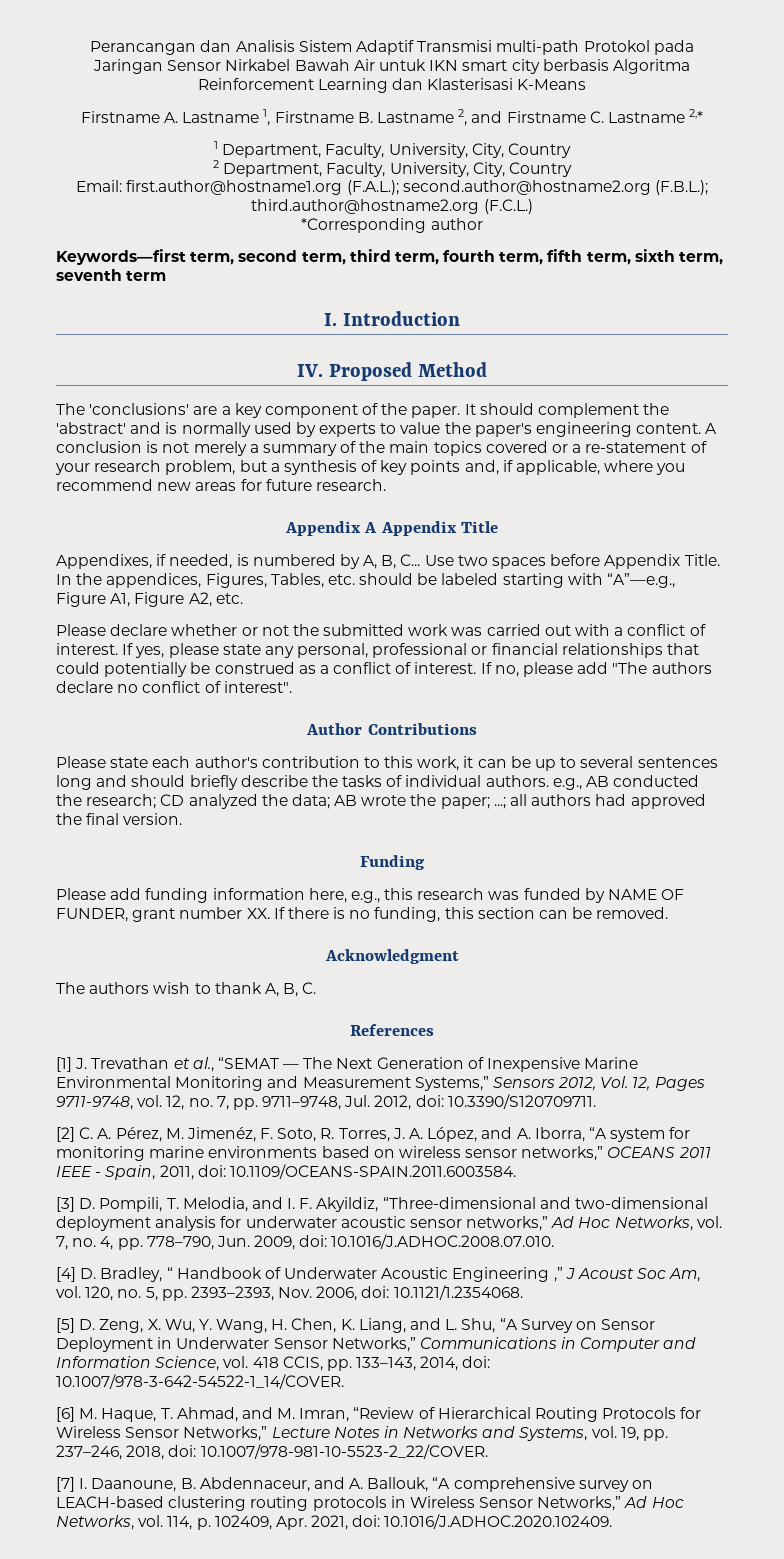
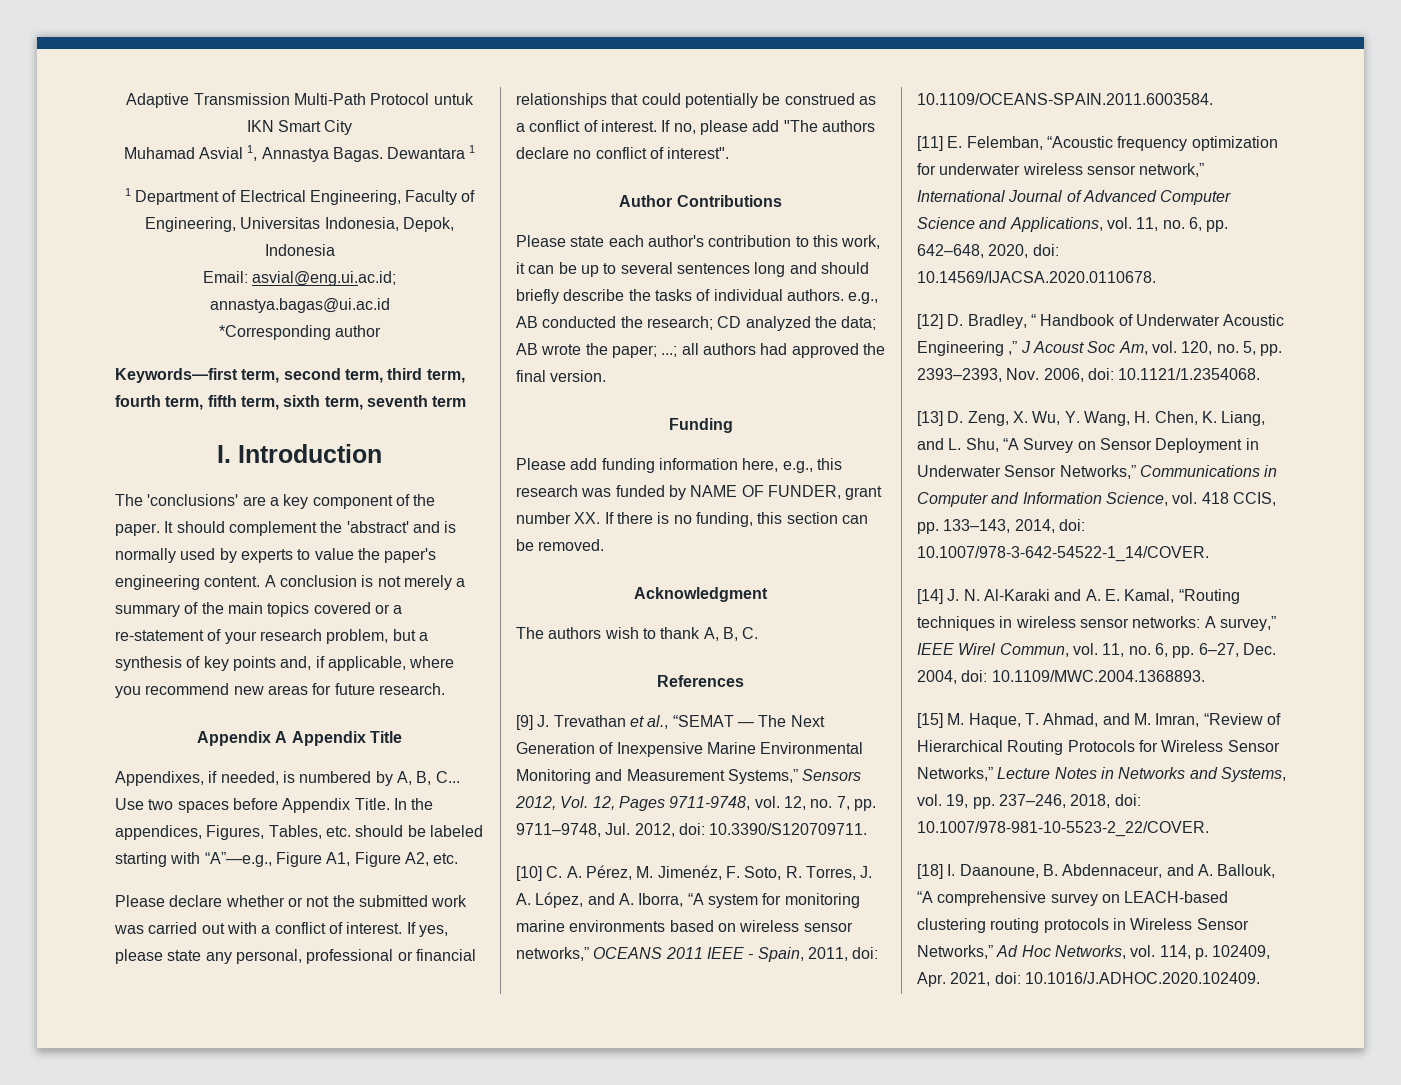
[90,40,694,55] [93,59,690,74] [197,78,587,93] [80,109,704,126] [214,141,571,158] [213,160,572,177] [76,180,708,195] [251,199,533,214] Perancangan dan Analisis Sistem Adaptif Transmisi multi-path Protokol pada Jaringan Sensor Nirkabel Bawah Air untuk IKN smart city berbasis Algoritma Reinforcement Learning dan Klasterisasi K-Means // Firstname A. Lastname 1, Firstname B. Lastname 2, and Firstname C. Lastname 2,* // 1 Department, Faculty, University, City, Country // 2 Department, Faculty, University, City, Country // Email: first.author@hostname1.org (F.A.L.); second.author@hostname2.org (F.B.L.); third.author@hostname2.org (F.C.L.) -> [126,93,474,108] [246,120,353,135] [123,145,476,162] [124,188,476,205] [145,217,454,232] [264,244,335,256] [202,271,397,286] [209,298,390,313] Adaptive Transmission Multi-Path Protocol untuk IKN Smart City // Muhamad Asvial 1, Annastya Bagas. Dewantara 1 // 1 Department of Electrical Engineering, Faculty of Engineering, Universitas Indonesia, Depok, Indonesia // Email: asvial@eng.ui.ac.id; annastya.bagas@ui.ac.id
[297,362,487,381] // IV. Proposed Method -> (382, 453) none
[56,1057,72,1072] [1] -> [516,715,533,730] [9]
[56,1127,75,1142] [2] -> [516,866,542,881] [10]
[56,1197,709,1212] [56,1216,722,1231] [56,1234,555,1250] [56,1267,76,1282] [3] D. Pompili, T. Melodia, and I. F. Akyildiz, “Three-dimensional and two-dimensional deployment analysis for underwater acoustic sensor networks,” Ad Hoc Networks, vol. 7, no. 4, pp. 778–790, Jun. 2009, doi: 10.1016/J.ADHOC.2008.07.010. // [4] -> [917,136,1278,151] [917,163,1205,177] [917,190,1232,205] [917,217,1229,232] [917,244,1059,258] [917,271,1156,283] [917,314,943,329] [11] E. Felemban, “Acoustic frequency optimization for underwater wireless sensor network,” International Journal of Advanced Computer Science and Applications, vol. 11, no. 6, pp. 642–648, 2020, doi: 10.14569/IJACSA.2020.0110678. // [12]
[56,1318,75,1333] [5] -> [917,411,943,426] [13]
[56,1407,75,1422] [6] -> [917,589,1240,604] [917,616,1276,631] [917,643,1276,658] [917,670,1205,684] [917,713,943,728] [14] J. N. Al-Karaki and A. E. Kamal, “Routing techniques in wireless sensor networks: A survey,” IEEE Wirel Commun, vol. 11, no. 6, pp. 6–27, Dec. 2004, doi: 10.1109/MWC.2004.1368893. // [15]
[56,1477,75,1492] [7] -> [917,864,943,879] [18]

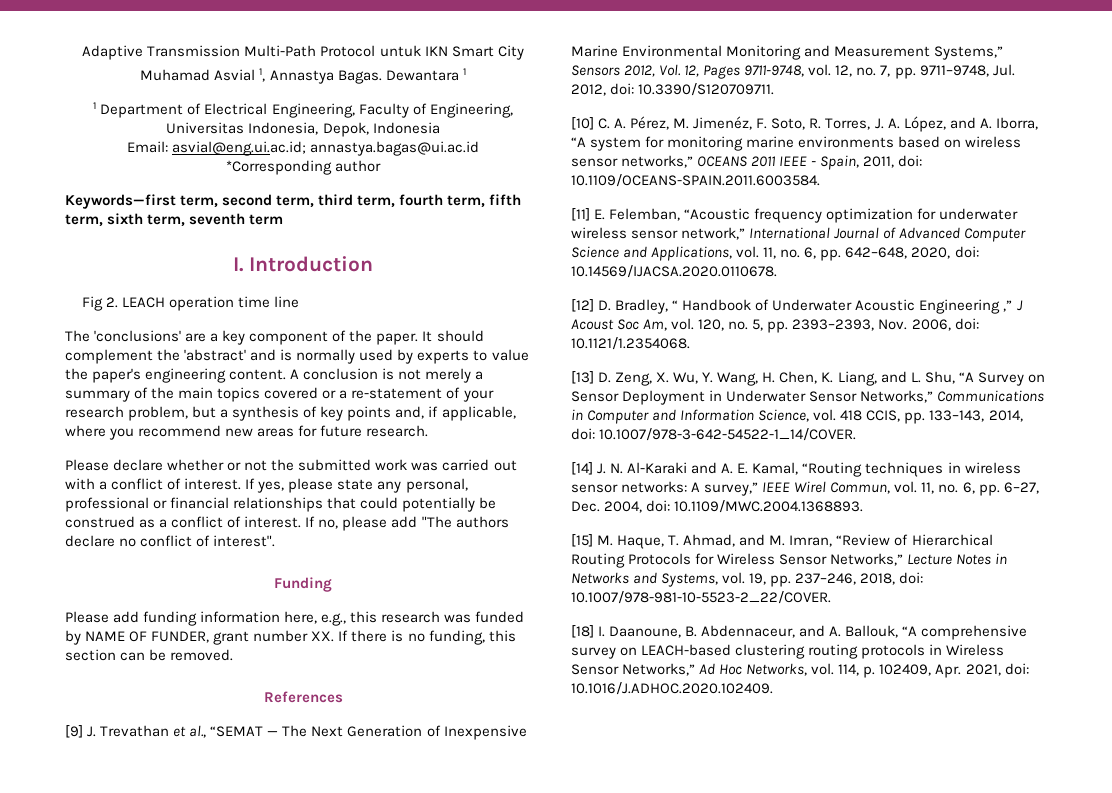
(382, 453) none -> [81,296,300,311] // Fig 2. LEACH operation time line
[197,731,402,746] [115,771,460,786] [115,798,434,813] [115,825,483,840] [115,852,459,867] // Appendix A Appendix Title // Appendixes, if needed, is numbered by A, B, C... Use two spaces before Appendix Title. In the appendices, Figures, Tables, etc. should be labeled starting with “A”—e.g., Figure A1, Figure A2, etc. -> (429, 431) none
[619,195,782,207] [516,235,881,249] [516,262,869,277] [516,289,879,304] [516,316,877,331] [516,343,885,358] [516,370,607,382] // Author Contributions // Please state each author's contribution to this work, it can be up to several sentences long and should briefly describe the tasks of individual authors. e.g., AB conducted the research; CD analyzed the data; AB wrote the paper; ...; all authors had approved the final version. -> (276, 541) none
[634,587,768,602] [516,627,759,641] // Acknowledgment // The authors wish to thank A, B, C. -> (234, 655) none

